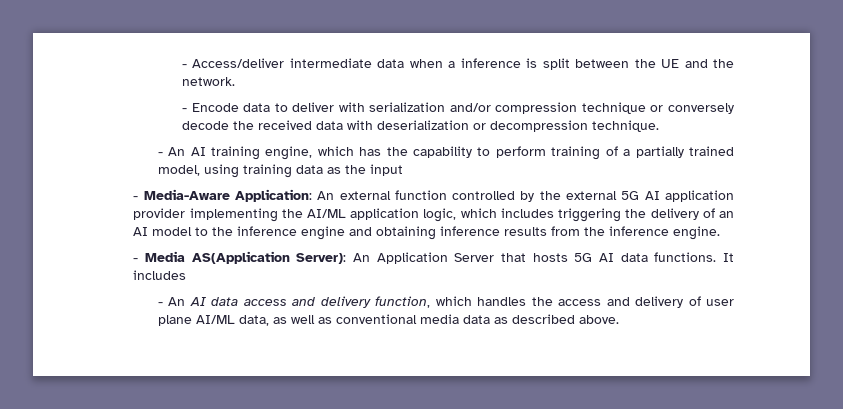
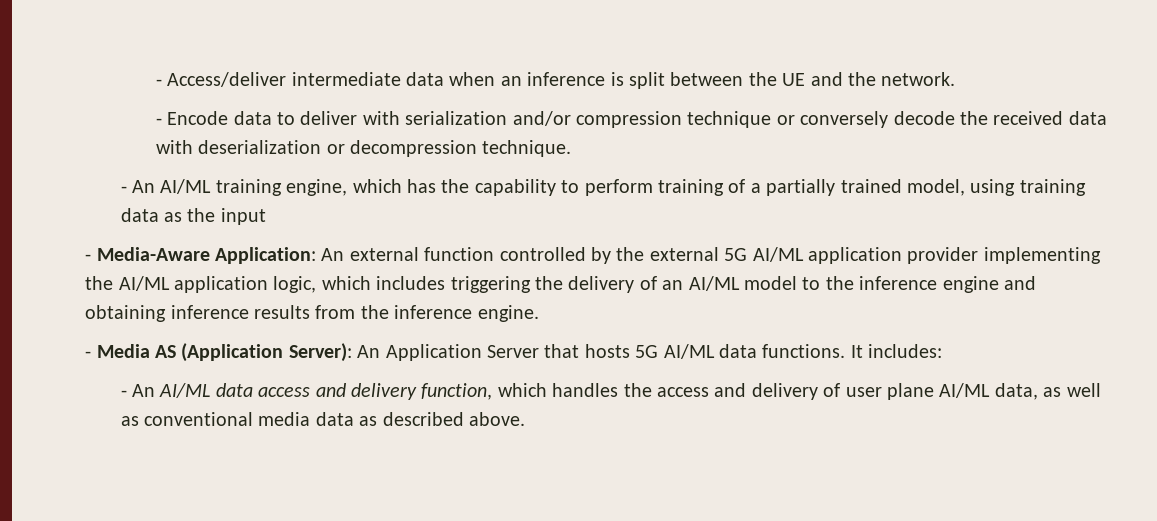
[448,61,456,68] a -> [500,76,522,86] an
[190,147,206,156] AI -> [160,179,212,194] AI/ML
[644,191,660,200] AI -> [752,247,804,262] AI/ML
[133,227,149,236] AI -> [688,276,740,291] AI/ML
[191,251,290,264] AS(Application -> [155,343,284,362] AS (Application
[599,253,615,262] AI -> [663,344,715,359] AI/ML
[133,270,187,280] [157,297,206,306] includes // - An AI -> [868,344,943,358] [120,383,211,398] includes: // - An AI/ML

